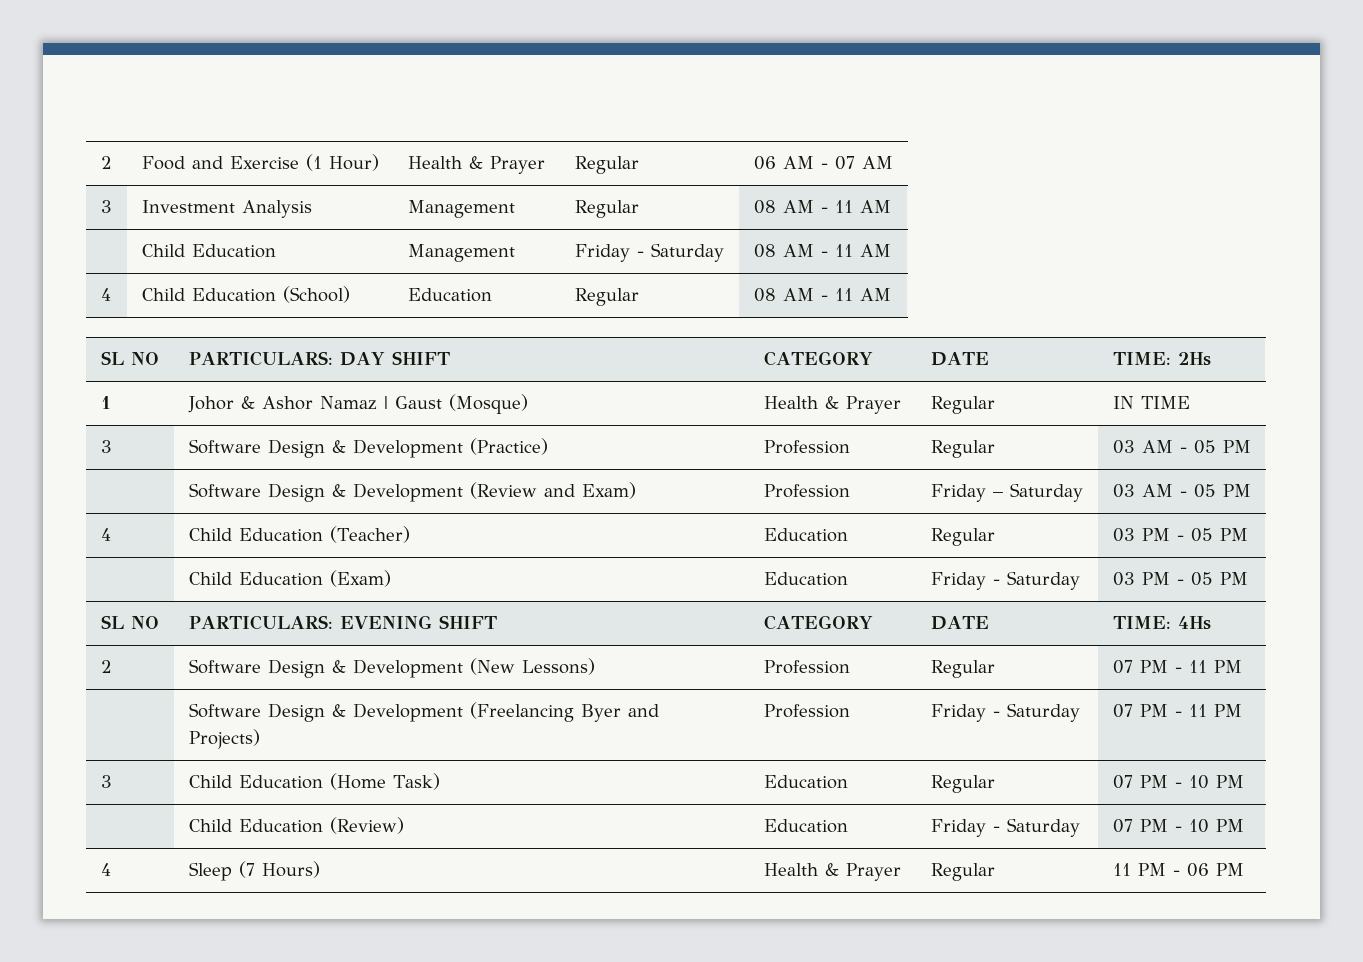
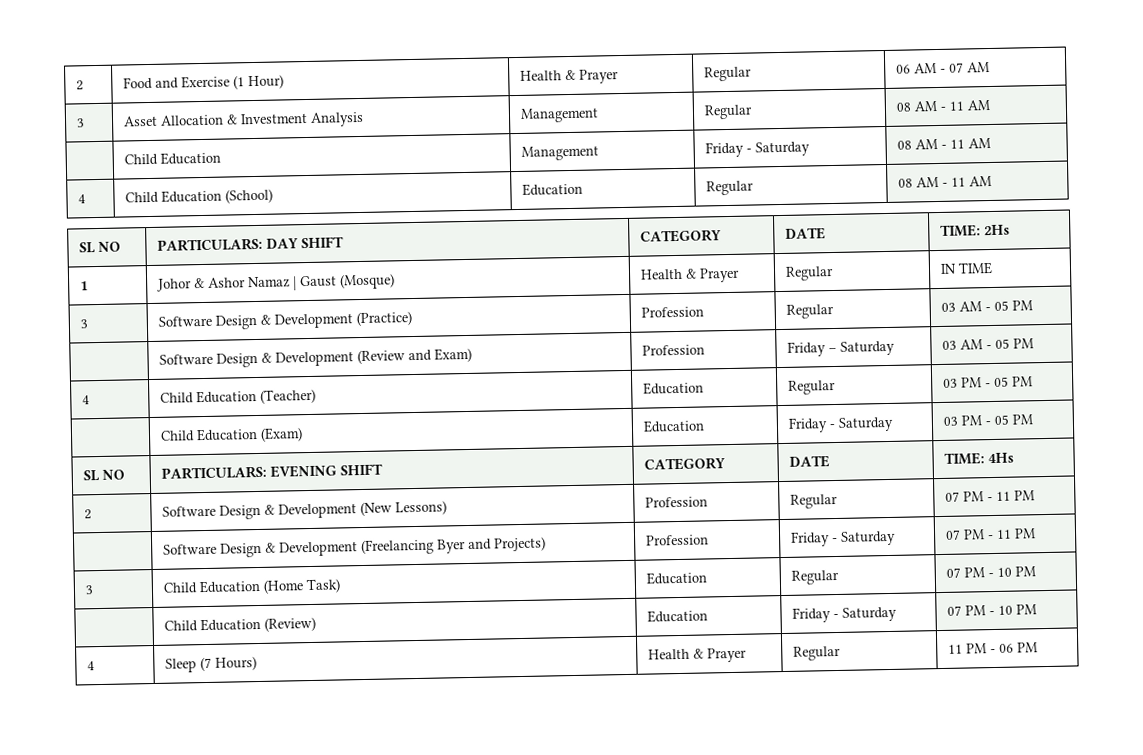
(112, 206) none -> [123,114,239,127] Asset Allocation &

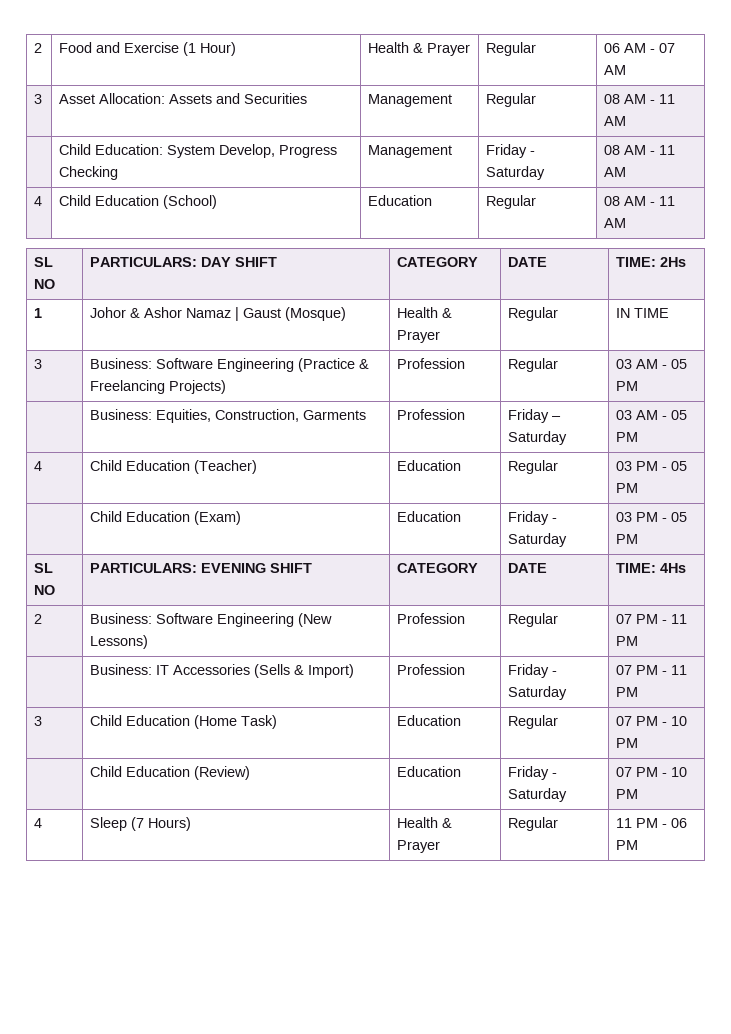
[160,111,365,127] Allocation & Investment Analysis -> [99,93,308,104] Allocation: Assets and Securities
[160,151,222,165] Education -> [95,144,338,158] [59,166,119,180] Education: System Develop, Progress Checking
[158,311,413,330] Software Design & Development (Practice) -> [90,358,370,372] [90,380,227,394] Business: Software Engineering (Practice & Freelancing Projects)
[159,347,473,368] Software Design & Development (Review and Exam) -> [90,409,367,423] Business: Equities, Construction, Garments
[162,503,358,520] Software Design & Development -> [90,613,295,627] Business: Software Engineering
[163,536,547,558] Software Design & Development (Freelancing Byer and Projects) -> [90,664,355,678] Business: IT Accessories (Sells & Import)

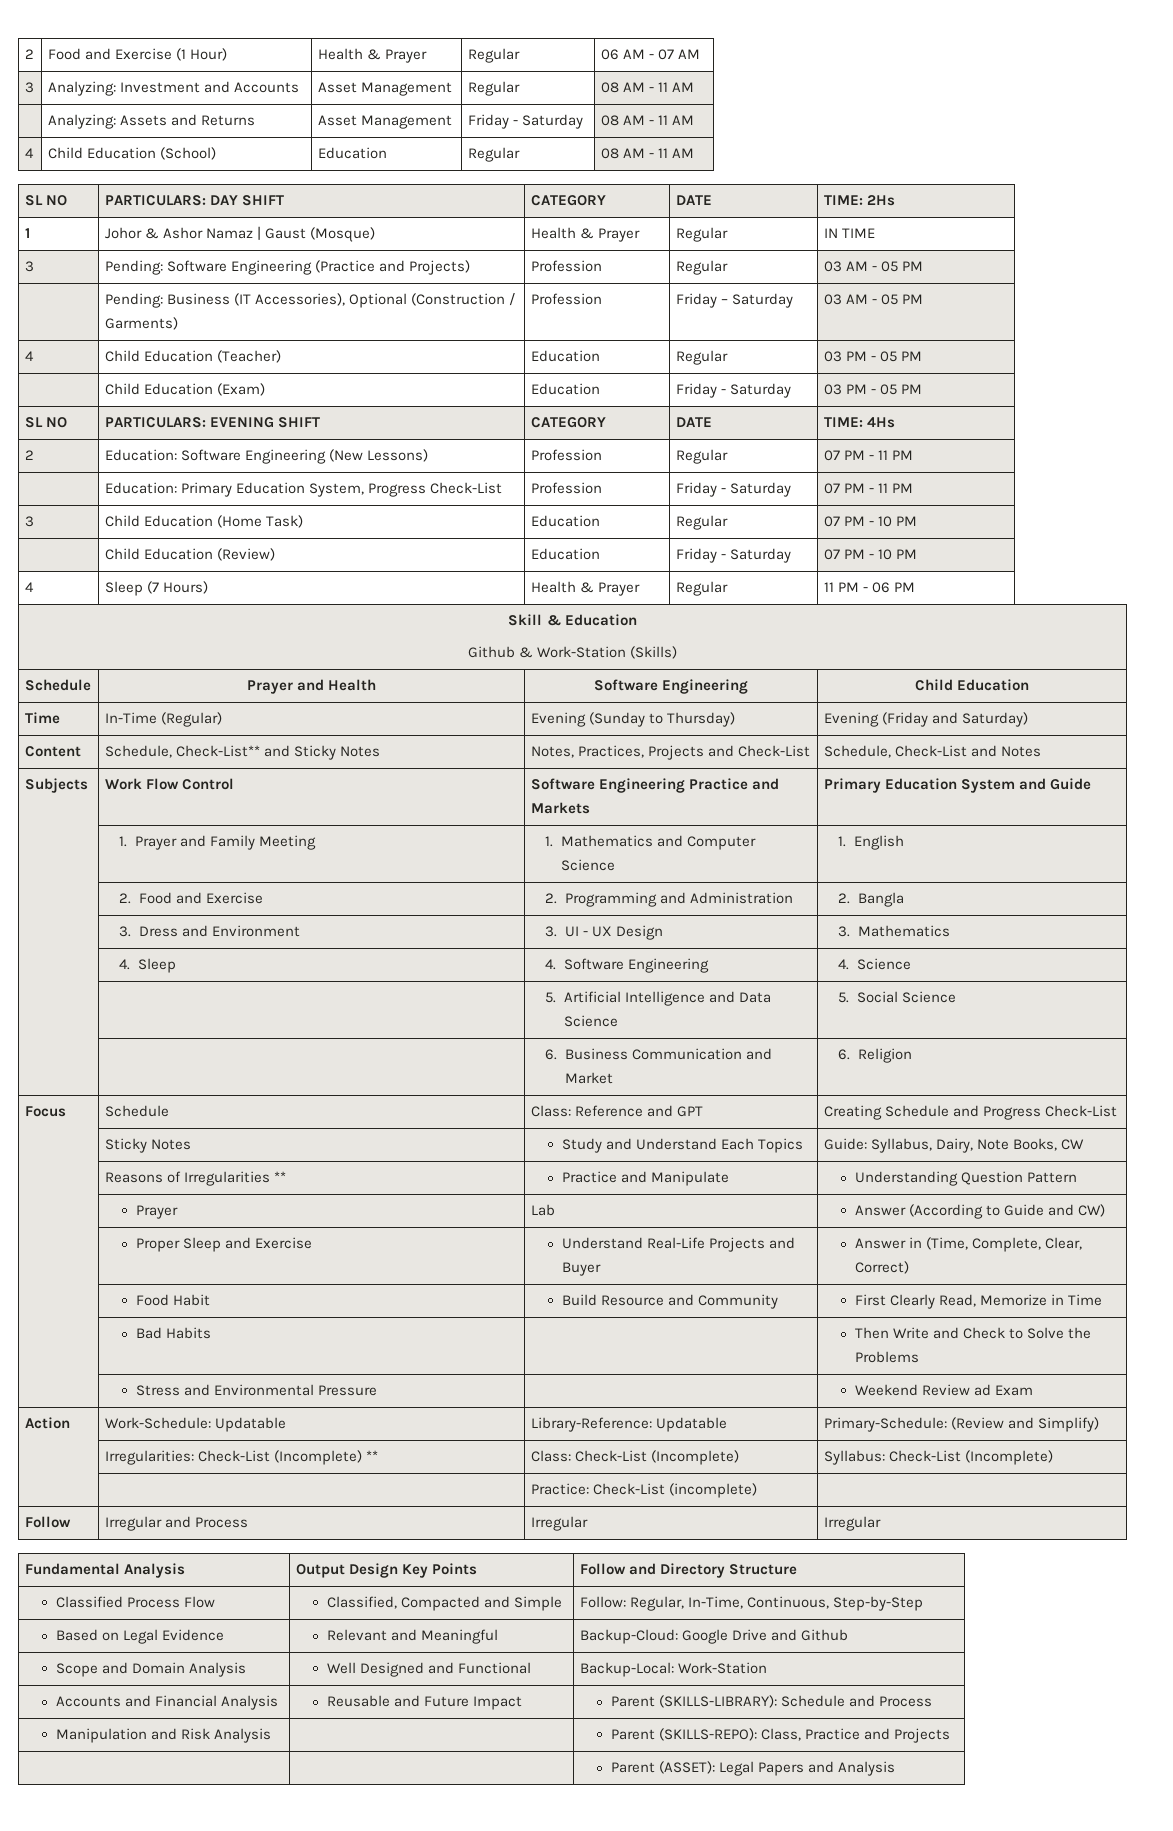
[59,93,308,104] Asset Allocation: Assets and Securities | -> [47,81,300,96] [317,82,357,93] Analyzing: Investment and Accounts | Asset
[59,144,338,158] [59,166,119,180] Child Education: System Develop, Progress Checking | -> [47,114,256,129] [317,115,357,126] Analyzing: Assets and Returns | Asset
[90,358,153,369] Business: -> [104,260,163,275] Pending:
[359,359,370,369] [90,380,166,394] & Freelancing -> [379,260,406,272] and
[90,409,367,423] Business: Equities, Construction, Garments -> [104,293,516,308] [104,317,178,330] Pending: Business (IT Accessories), Optional (Construction / Garments)
[90,613,153,624] Business: -> [104,449,177,461] Education:
[90,664,355,678] Business: IT Accessories (Sells & Import) -> [104,482,503,497] Education: Primary Education System, Progress Check-List
(639, 845) none -> [508,614,637,626] [467,646,678,659] [24,679,91,691] [246,679,377,694] [593,679,749,694] [914,679,1030,691] [24,712,60,724] [104,712,223,727] [530,712,736,727] [823,712,1029,727] [24,746,81,757] [104,745,381,760] [530,745,811,760] [823,745,1042,758] [24,778,88,793] [104,778,235,790] [530,778,780,793] [530,802,590,814] [823,778,1092,793] [119,835,316,850] [545,835,756,850] [560,859,615,871] [838,835,904,850] [119,892,263,904] [545,892,793,907] [838,892,904,907] [119,925,300,937] [545,925,663,940] [838,925,950,937] [119,958,176,973] [545,958,709,973] [838,958,911,970] [545,991,771,1006] [563,1015,618,1027] [838,991,956,1003] [545,1048,772,1060] [564,1072,613,1084] [838,1048,912,1063] [24,1106,66,1117] [104,1105,169,1117] [530,1105,704,1117] [823,1105,1118,1120] [104,1138,192,1153] [561,1138,803,1153] [823,1138,1085,1153] [104,1171,287,1186] [561,1171,729,1186] [854,1171,1077,1186] [135,1205,178,1219] [530,1204,555,1216] [854,1204,1105,1219] [135,1237,312,1252] [561,1237,795,1252] [561,1262,601,1276] [854,1237,1082,1252] [854,1261,909,1274] [135,1294,210,1306] [561,1294,778,1309] [854,1294,1102,1309] [135,1327,211,1339] [854,1327,1091,1339] [854,1351,919,1363] [135,1384,377,1396] [854,1384,1033,1396] [24,1417,70,1429] [104,1417,287,1432] [530,1417,728,1432] [823,1417,1100,1432] [104,1450,379,1465] [530,1450,740,1465] [823,1450,1054,1465] [530,1483,758,1498] [24,1516,71,1528] [104,1516,249,1531] [530,1516,588,1531] [823,1516,881,1531] [24,1563,186,1578] [295,1563,478,1578] [579,1563,798,1578] [55,1596,215,1608] [326,1596,562,1611] [579,1596,924,1611] [55,1629,224,1644] [326,1629,498,1644] [579,1629,849,1644] [55,1662,246,1677] [326,1662,531,1677] [579,1662,768,1677] [55,1695,278,1710] [326,1695,522,1710] [610,1695,932,1708] [55,1728,271,1743] [610,1728,950,1743] [610,1761,895,1776] // Skill & Education // Github & Work-Station (Skills) // Schedule | Prayer and Health | Software Engineering | Child Education // Time | In-Time (Regular) | Evening (Sunday to Thursday) | Evening (Friday and Saturday) // Content | Schedule, Check-List** and Sticky Notes | Notes, Practices, Projects and Check-List | Schedule, Check-List and Notes // Subjects | Work Flow Control | Software Engineering Practice and Markets | Primary Education System and Guide // | 1. Prayer and Family Meeting | 1. Mathematics and Computer Science | 1. English // | 2. Food and Exercise | 2. Programming and Administration | 2. Bangla // | 3. Dress and Environment | 3. UI - UX Design | 3. Mathematics // | 4. Sleep | 4. Software Engineering | 4. Science // | | 5. Artificial Intelligence and Data Science | 5. Social Science // | | 6. Business Communication and Market | 6. Religion // Focus | Schedule | Class: Reference and GPT | Creating Schedule and Progress Check-List // | Sticky Notes | Study and Understand Each Topics | Guide: Syllabus, Dairy, Note Books, CW // | Reasons of Irregularities ** | Practice and Manipulate | Understanding Question Pattern // | Prayer | Lab | Answer (According to Guide and CW) // | Proper Sleep and Exercise | Understand Real-Life Projects and Buyer | Answer in (Time, Complete, Clear, Correct) // | Food Habit | Build Resource and Community | First Clearly Read, Memorize in Time // | Bad Habits | | Then Write and Check to Solve the Problems // | Stress and Environmental Pressure | | Weekend Review ad Exam // Action | Work-Schedule: Updatable | Library-Reference: Updatable | Primary-Schedule: (Review and Simplify) // | Irregularities: Check-List (Incomplete) ** | Class: Check-List (Incomplete) | Syllabus: Check-List (Incomplete) // | | Practice: Check-List (incomplete) | // Follow | Irregular and Process | Irregular | Irregular // Fundamental Analysis | Output Design Key Points | Follow and Directory Structure // Classified Process Flow | Classified, Compacted and Simple | Follow: Regular, In-Time, Continuous, Step-by-Step // Based on Legal Evidence | Relevant and Meaningful | Backup-Cloud: Google Drive and Github // Scope and Domain Analysis | Well Designed and Functional | Backup-Local: Work-Station // Accounts and Financial Analysis | Reusable and Future Impact | Parent (SKILLS-LIBRARY): Schedule and Process // Manipulation and Risk Analysis | | Parent (SKILLS-REPO): Class, Practice and Projects // | | Parent (ASSET): Legal Papers and Analysis

